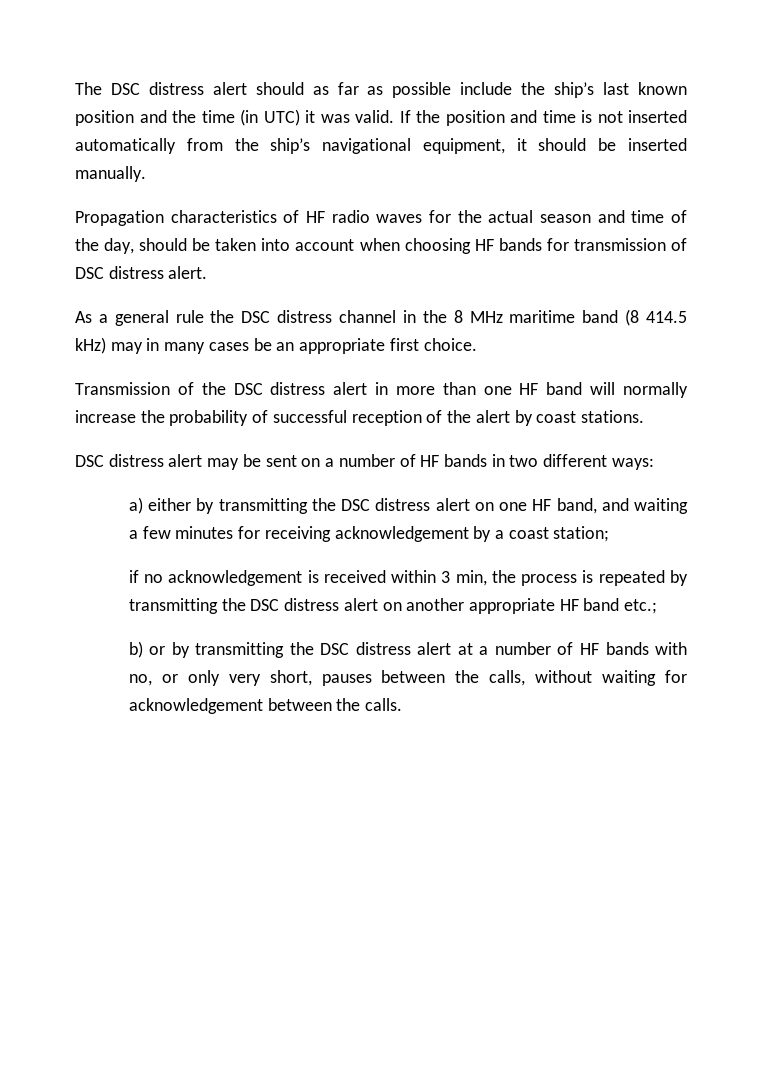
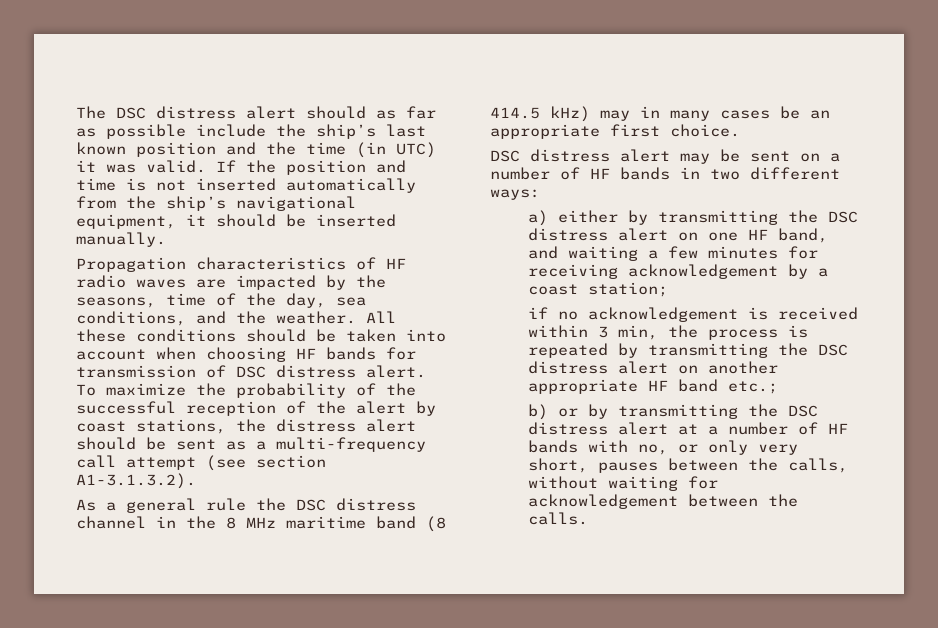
[429,210,687,223] [75,238,135,254] for the actual season and time of the day, -> [196,275,386,290] [76,293,366,308] [76,311,396,326] [76,329,236,342] are impacted by the seasons, time of the day, sea conditions, and the weather. All these conditions
(208, 272) none -> [76,383,416,398] [76,401,436,416] [76,419,416,434] [76,437,426,452] [76,455,326,471] [76,473,196,489] To maximize the probability of the successful reception of the alert by coast stations, the distress alert should be sent as a multi-frequency call attempt (see section A1-3.1.3.2).
[75,382,689,398] [75,410,644,426] // Transmission of the DSC distress alert in more than one HF band will normally increase the probability of successful reception of the alert by coast stations. -> (740, 130) none

